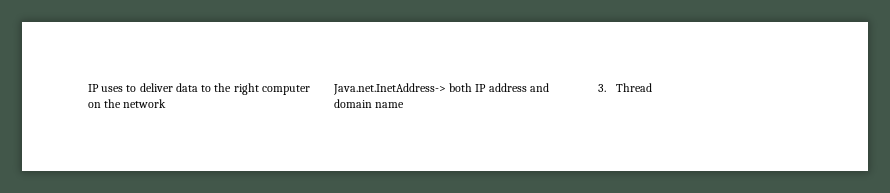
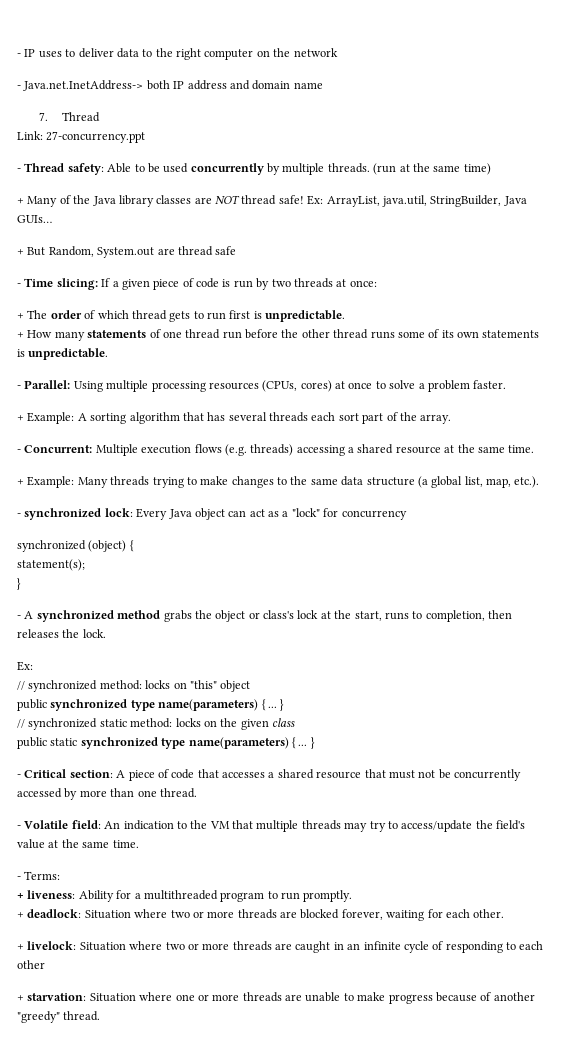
(88, 88) none -> [17,53,21,57] -
(167, 103) none -> [17,85,21,89] -
[598,83,653,92] 3. Thread -> [39,112,100,122] [17,131,146,143] [17,163,491,175] [17,195,527,207] [17,215,52,223] [17,246,237,258] [17,278,377,290] [17,310,346,322] [17,329,540,341] [17,348,109,360] [17,380,507,392] [17,412,452,424] [17,444,535,456] [17,476,540,488] [17,508,407,520] [17,540,134,552] [17,559,85,571] [17,578,21,590] [17,610,512,622] [17,629,106,638] [17,661,33,671] [17,680,251,692] [17,699,285,711] [17,718,295,730] [17,737,315,749] [17,769,521,781] [17,788,197,800] [17,820,525,832] [17,839,139,849] [17,871,61,880] [17,890,353,902] [17,909,505,921] [17,941,544,953] [17,960,45,969] [17,992,535,1004] [17,1011,101,1023] 7. Thread // Link: 27-concurrency.ppt // - Thread safety: Able to be used concurrently by multiple threads. (run at the same time) // + Many of the Java library classes are NOT thread safe! Ex: ArrayList, java.util, StringBuilder, Java GUIs… // + But Random, System.out are thread safe // - Time slicing: If a given piece of code is run by two threads at once: // + The order of which thread gets to run first is unpredictable. // + How many statements of one thread run before the other thread runs some of its own statements is unpredictable. // - Parallel: Using multiple processing resources (CPUs, cores) at once to solve a problem faster. // + Example: A sorting algorithm that has several threads each sort part of the array. // - Concurrent: Multiple execution flows (e.g. threads) accessing a shared resource at the same time. // + Example: Many threads trying to make changes to the same data structure (a global list, map, etc.). // - synchronized lock: Every Java object can act as a "lock" for concurrency // synchronized (object) { // statement(s); // } // - A synchronized method grabs the object or class's lock at the start, runs to completion, then releases the lock. // Ex: // // synchronized method: locks on "this" object // public synchronized type name(parameters) { ... } // // synchronized static method: locks on the given class // public static synchronized type name(parameters) { ... } // - Critical section: A piece of code that accesses a shared resource that must not be concurrently accessed by more than one thread. // - Volatile field: An indication to the VM that multiple threads may try to access/update the field's value at the same time. // - Terms: // + liveness: Ability for a multithreaded program to run promptly. // + deadlock: Situation where two or more threads are blocked forever, waiting for each other. // + livelock: Situation where two or more threads are caught in an infinite cycle of responding to each other // + starvation: Situation where one or more threads are unable to make progress because of another "greedy" thread.

